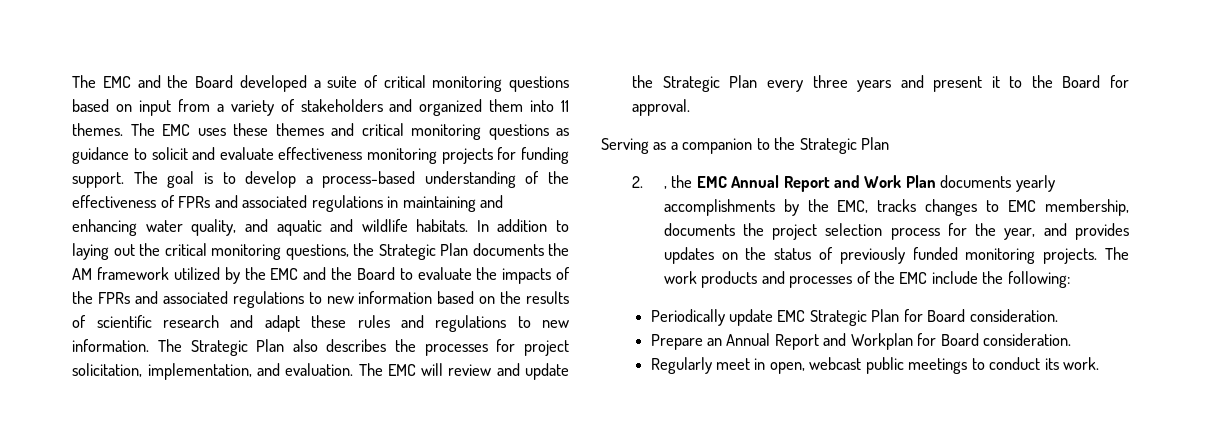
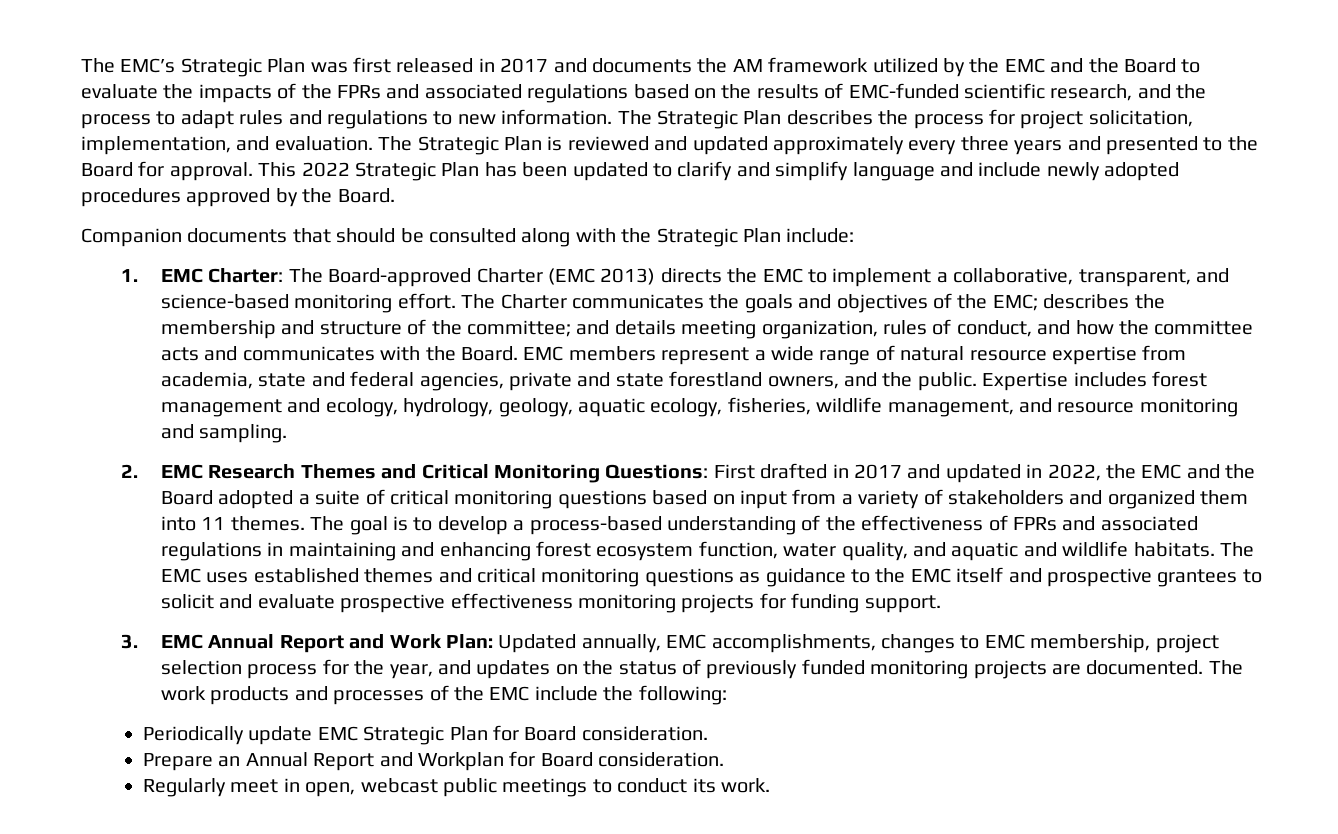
[72,75,307,92] The EMC and the Board developed -> [81,57,1201,77] [81,83,1207,103] [81,109,1193,129] [81,136,1258,155] [81,161,1180,181] [81,188,395,207] [81,228,855,247] [120,268,1229,287] [160,293,1165,313] [160,319,1254,339] [160,345,1187,365] [160,371,1207,391] [160,397,1238,417] [160,424,288,443] [120,463,1256,483] [160,490,294,509] The EMC’s Strategic Plan was first released in 2017 and documents the AM framework utilized by the EMC and the Board to evaluate the impacts of the FPRs and associated regulations based on the results of EMC-funded scientific research, and the process to adapt rules and regulations to new information. The Strategic Plan describes the process for project solicitation, implementation, and evaluation. The Strategic Plan is reviewed and updated approximately every three years and presented to the Board for approval. This 2022 Strategic Plan has been updated to clarify and simplify language and include newly adopted procedures approved by the Board. // Companion documents that should be consulted along with the Strategic Plan include: // 1. EMC Charter: The Board-approved Charter (EMC 2013) directs the EMC to implement a collaborative, transparent, and science-based monitoring effort. The Charter communicates the goals and objectives of the EMC; describes the membership and structure of the committee; and details meeting organization, rules of conduct, and how the committee acts and communicates with the Board. EMC members represent a wide range of natural resource expertise from academia, state and federal agencies, private and state forestland owners, and the public. Expertise includes forest management and ecology, hydrology, geology, aquatic ecology, fisheries, wildlife management, and resource monitoring and sampling. // 2. EMC Research Themes and Critical Monitoring Questions: First drafted in 2017 and updated in 2022, the EMC and the Board adopted
[162,123,569,140] [72,147,569,164] [72,171,158,188] EMC uses these themes and critical monitoring questions as guidance to solicit and evaluate effectiveness monitoring projects for funding support. The -> (345, 523) none
(138, 227) none -> [535,541,778,561] forest ecosystem function,
[476,219,569,232] [72,243,569,260] [72,267,571,284] [72,291,570,308] [72,315,570,332] [72,339,569,356] [72,363,569,380] [632,75,1129,92] [632,99,691,116] [601,137,890,154] [632,175,693,189] In addition to laying out the critical monitoring questions, the Strategic Plan documents the AM framework utilized by the EMC and the Board to evaluate the impacts of the FPRs and associated regulations to new information based on the results of scientific research and adapt these rules and regulations to new information. The Strategic Plan also describes the processes for project solicitation, implementation, and evaluation. The EMC will review and update the Strategic Plan every three years and present it to the Board for approval. // Serving as a companion to the Strategic Plan // 2. , the -> [1219,542,1254,557] [160,567,1262,587] [160,593,941,613] [120,634,138,649] The EMC uses established themes and critical monitoring questions as guidance to the EMC itself and prospective grantees to solicit and evaluate prospective effectiveness monitoring projects for funding support. // 3.
[905,175,1055,192] [663,199,917,216] Plan documents yearly accomplishments by the EMC, tracks -> [445,634,876,653] Plan: Updated annually, EMC accomplishments,
[663,223,764,236] documents the -> (1151, 643) none
[1075,223,1129,240] provides -> (471, 667) none
[1043,248,1098,264] projects. -> [973,660,1204,679] projects are documented.

